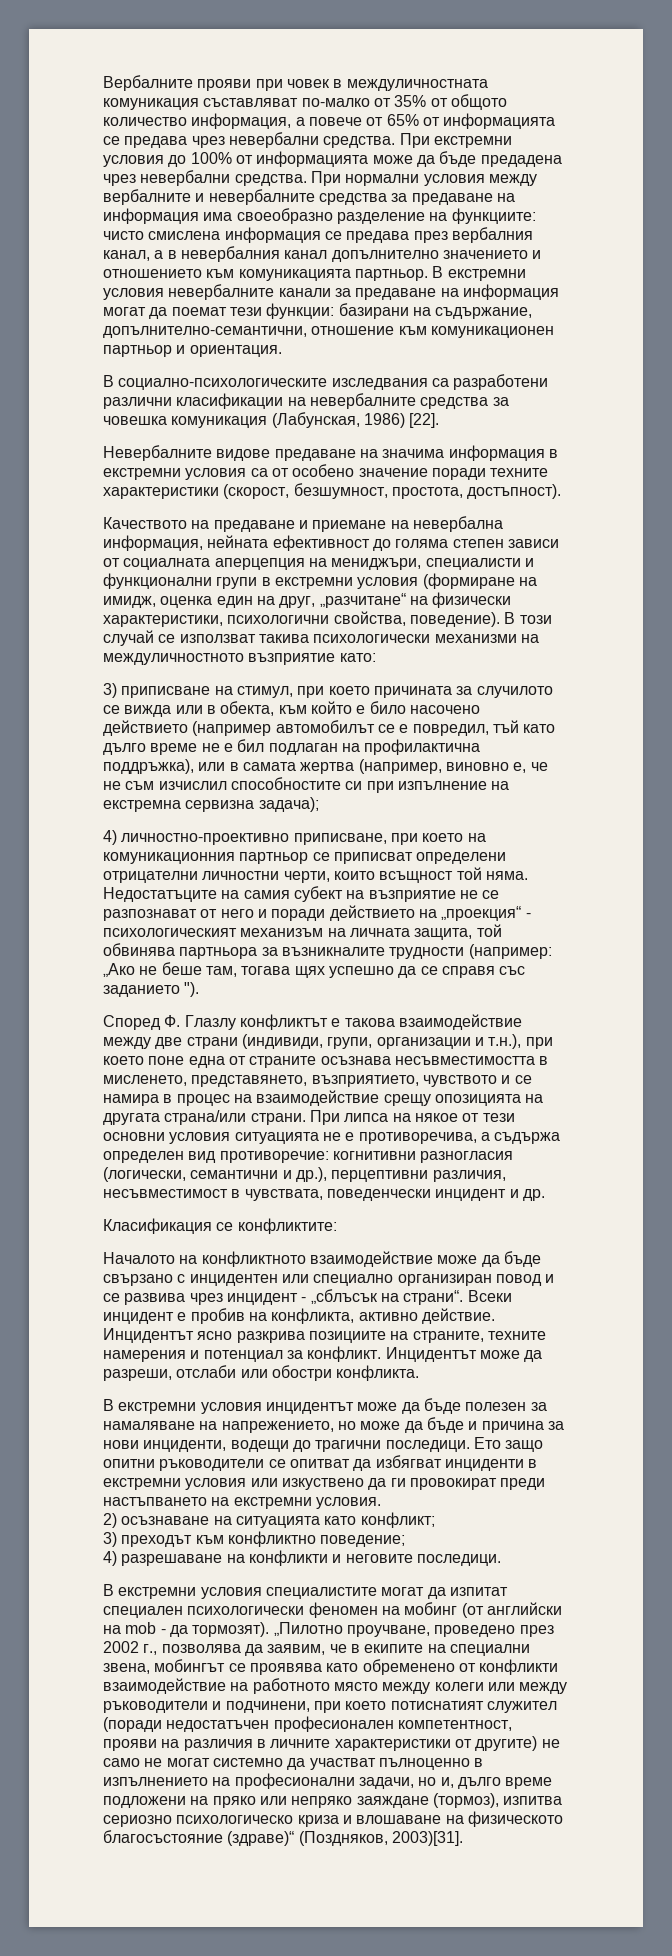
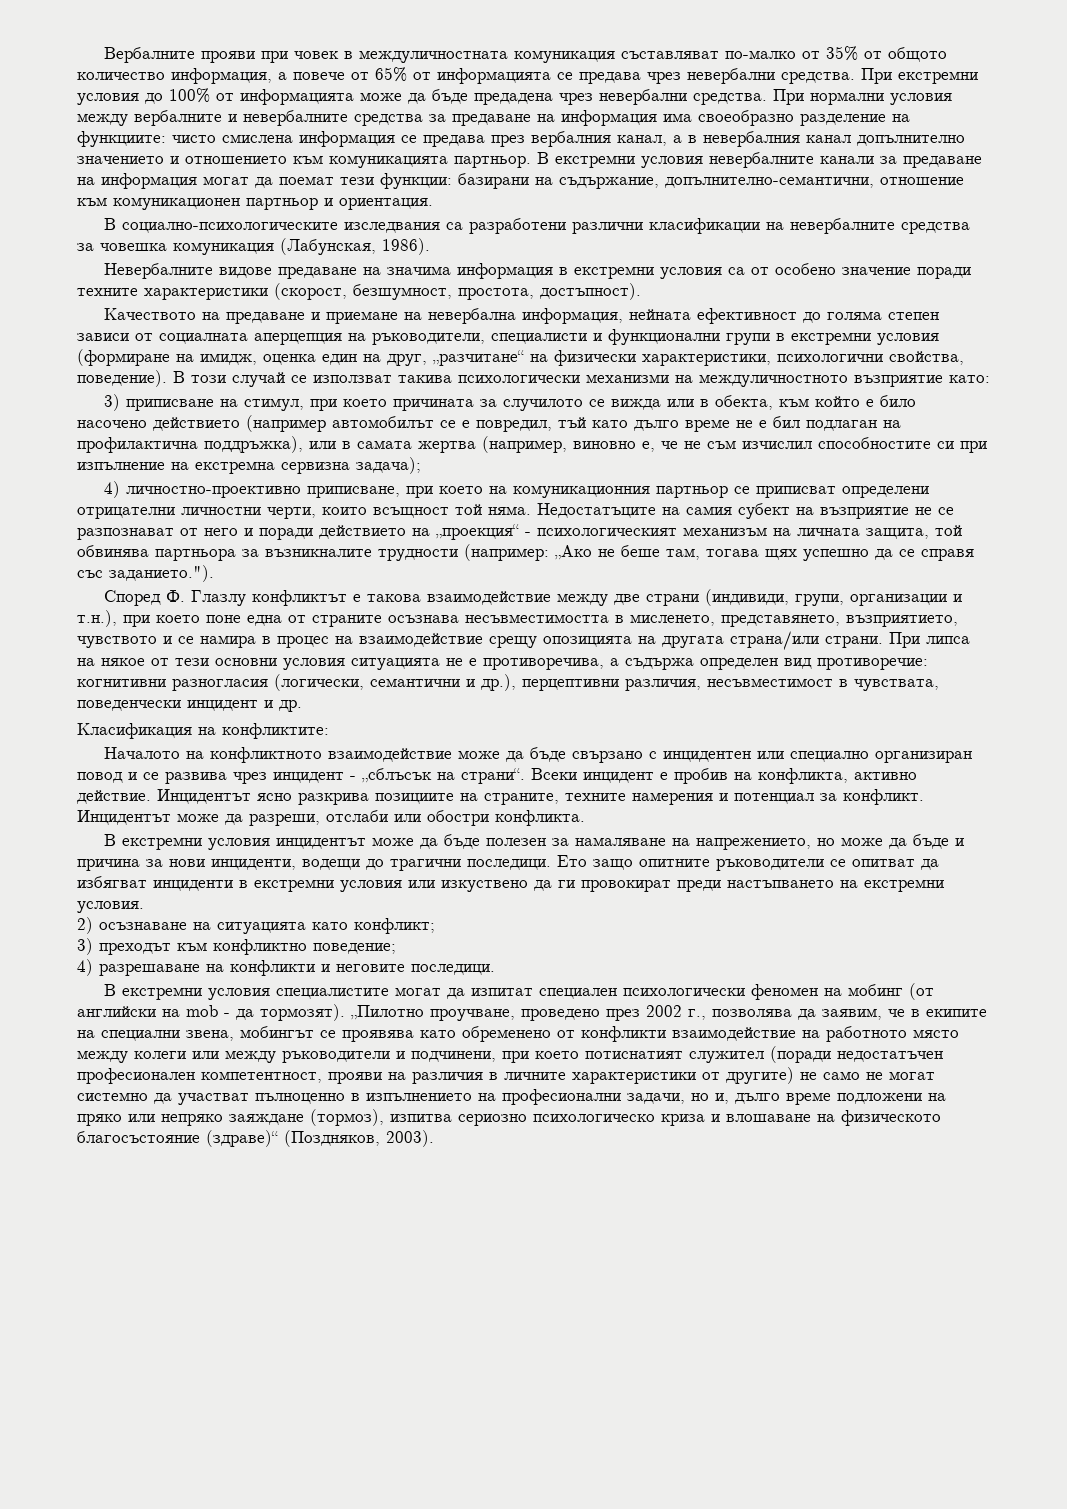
[363,413,440,428] 1986) [22]. -> [382,238,430,255] 1986).
[331,558,422,570] мениджъри, -> [372,333,485,345] ръководители,
[103,982,200,997] заданието "). -> [109,565,214,582] заданието.").
[216,1222,234,1231] се -> [198,727,216,735] на
[103,1459,155,1468] опитни -> [639,859,710,867] опитните
[391,1831,463,1846] 2003)[31]. -> [386,1130,434,1147] 2003).

